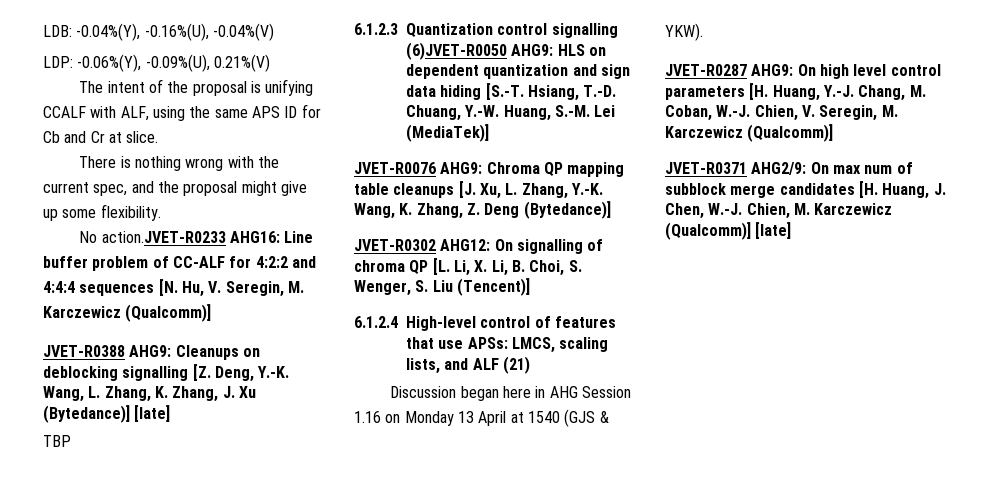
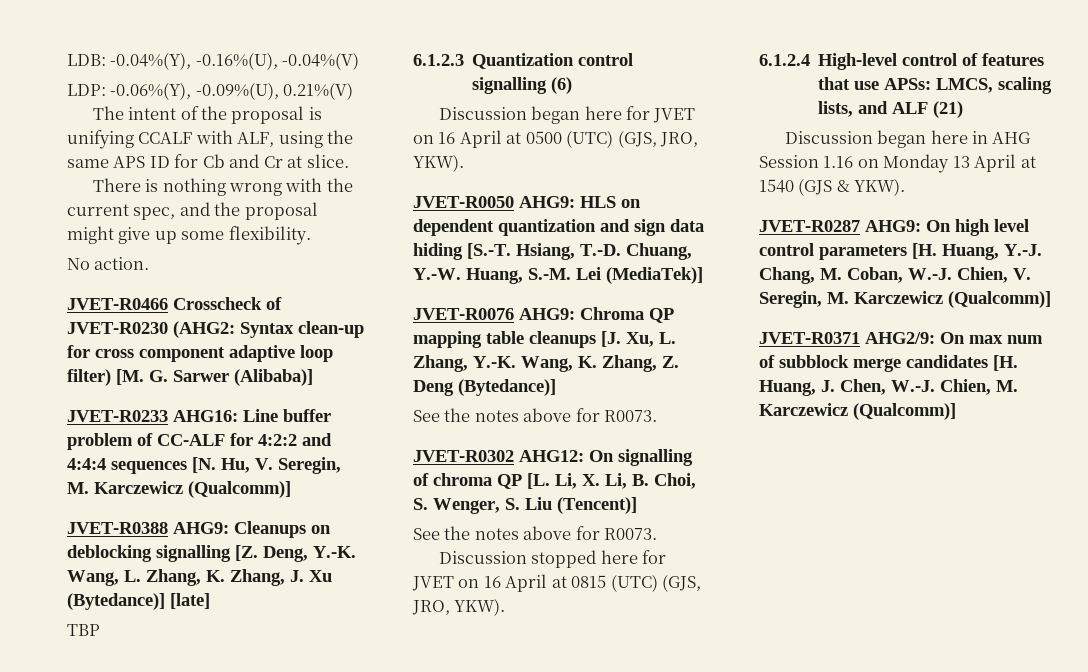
[101,231,226,243] action.JVET-R0233 -> [94,257,150,270] [67,297,282,310] [67,321,364,338] [67,345,333,362] [67,369,313,386] [67,410,168,422] action. // JVET-R0466 Crosscheck of JVET-R0230 (AHG2: Syntax clean-up for cross component adaptive loop filter) [M. G. Sarwer (Alibaba)] // JVET-R0233
[406,42,507,60] (6)JVET-R0050 -> [551,77,573,94] [438,106,696,124] [413,130,699,148] [413,154,464,172] [413,196,514,208] (6) // Discussion began here for JVET on 16 April at 0500 (UTC) (GJS, JRO, YKW). // JVET-R0050
(611, 210) none -> [413,408,658,422] // See the notes above for R0073.
(530, 287) none -> [413,526,658,540] [438,550,666,568] [412,574,702,592] [412,598,506,616] // See the notes above for R0073. // Discussion stopped here for JVET on 16 April at 0815 (UTC) (GJS, JRO, YKW).
[755,222,792,239] [late] -> (956, 411) none

